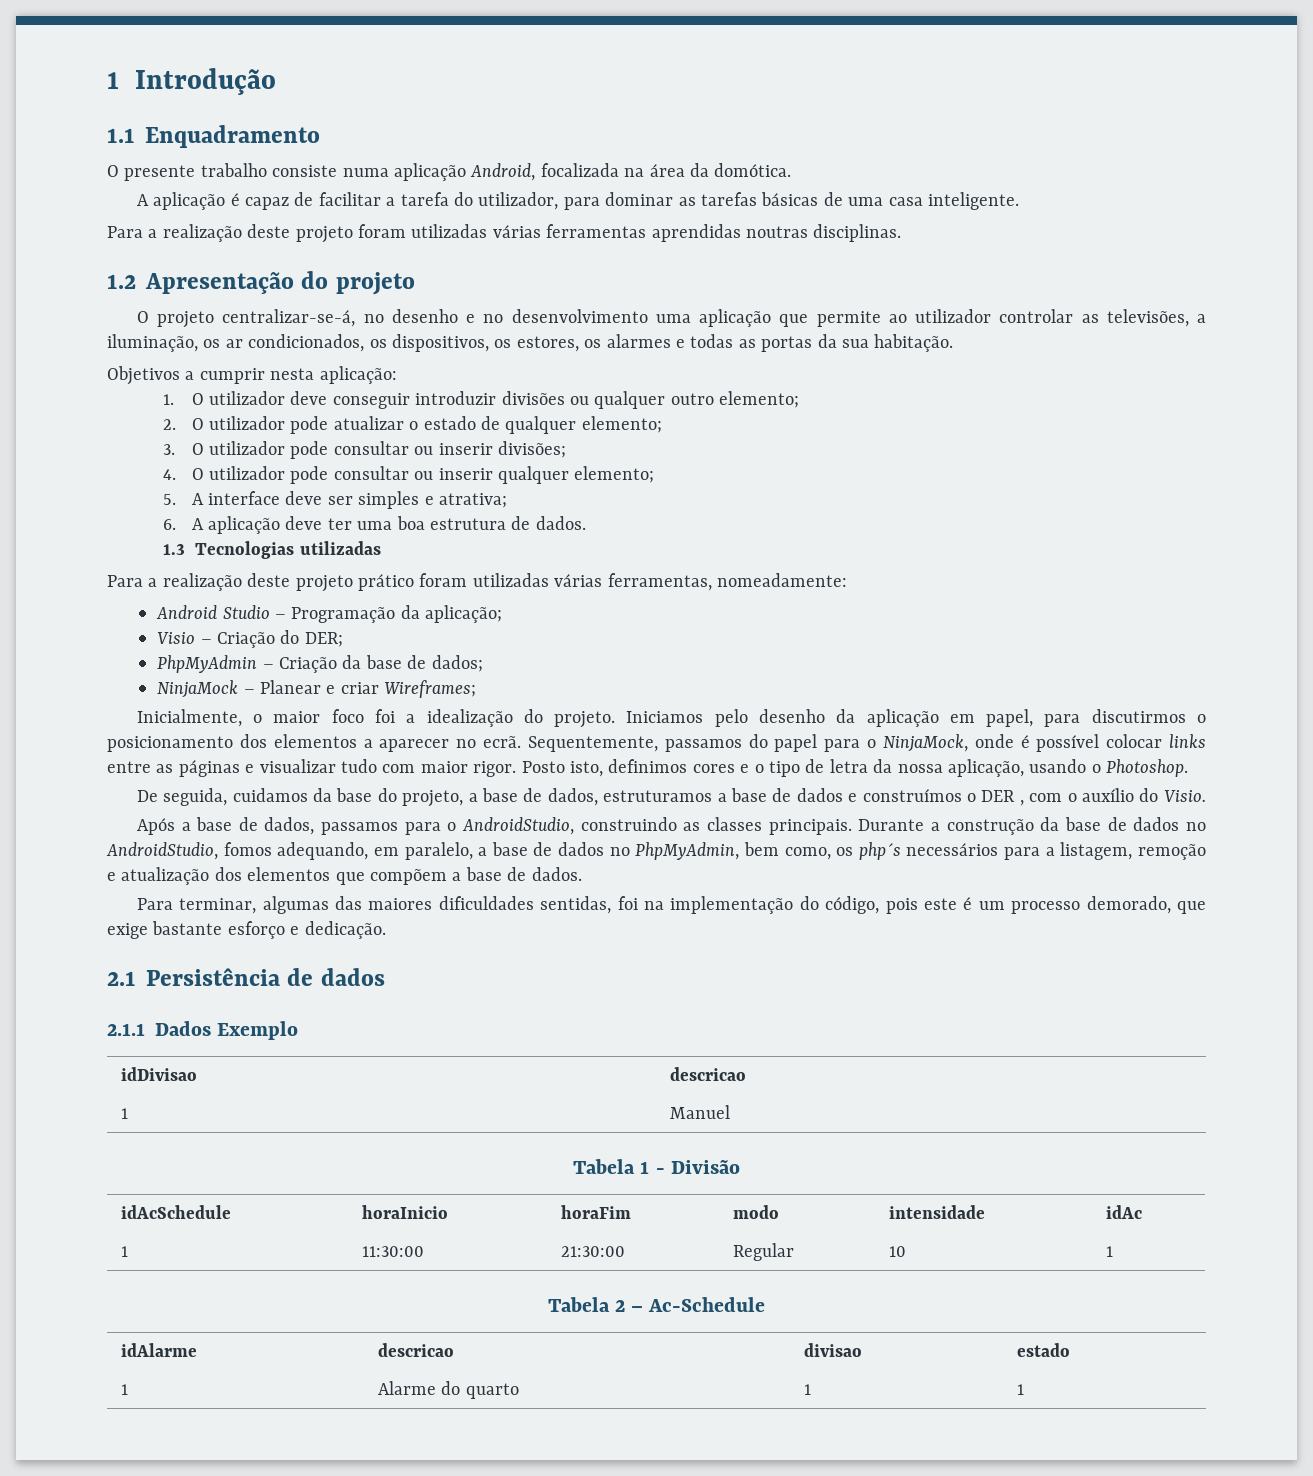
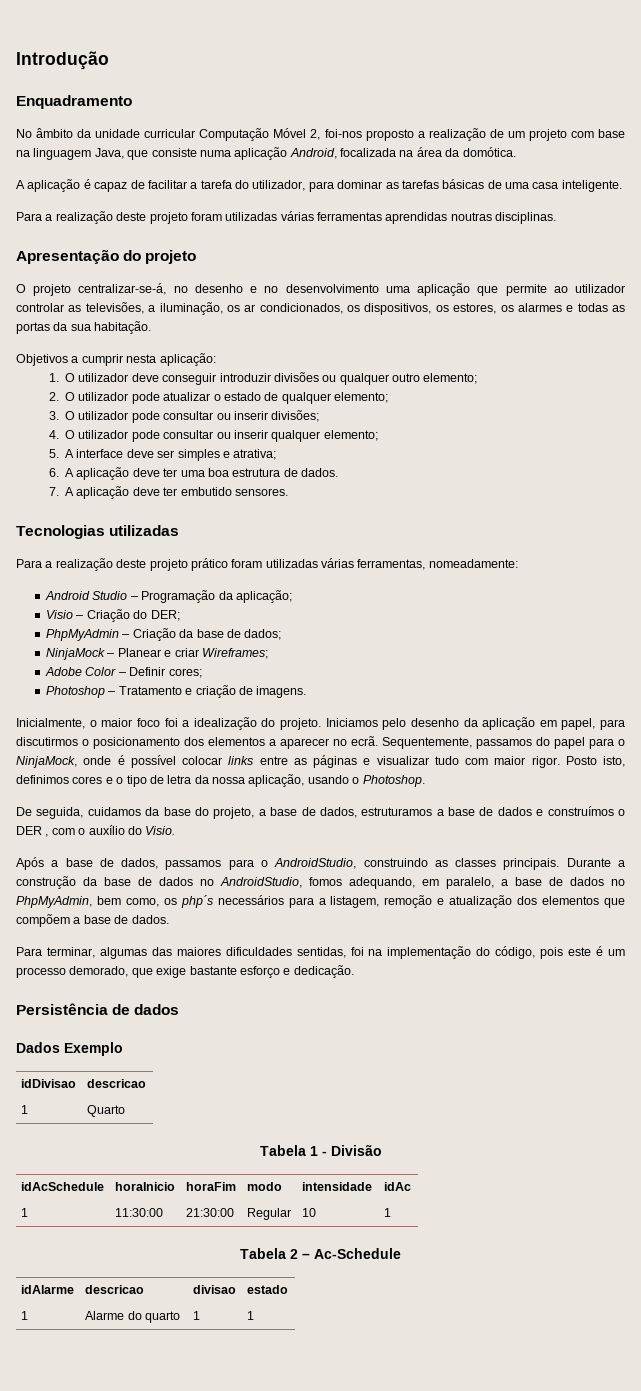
[107,72,119,89] 1 -> (16, 60) none
[107,128,135,143] 1.1 -> (109, 60) none
[107,163,267,181] O presente trabalho -> [16,128,625,141] [16,148,149,160] No âmbito da unidade curricular Computação Móvel 2, foi-nos proposto a realização de um projeto com base na linguagem Java, que
[107,274,136,289] 1.2 -> (557, 218) none
[163,544,186,555] 1.3 -> [48,486,288,499] 7. A aplicação deve ter embutido sensores. //
(477, 689) none -> [45,667,202,678] [46,685,307,698] // Adobe Color – Definir cores; // Photoshop – Tratamento e criação de imagens.
[107,971,136,986] 2.1 -> (354, 971) none
[107,1023,145,1036] 2.1.1 -> (180, 1009) none
[669,1105,730,1119] Manuel -> [87,1105,126,1117] Quarto

